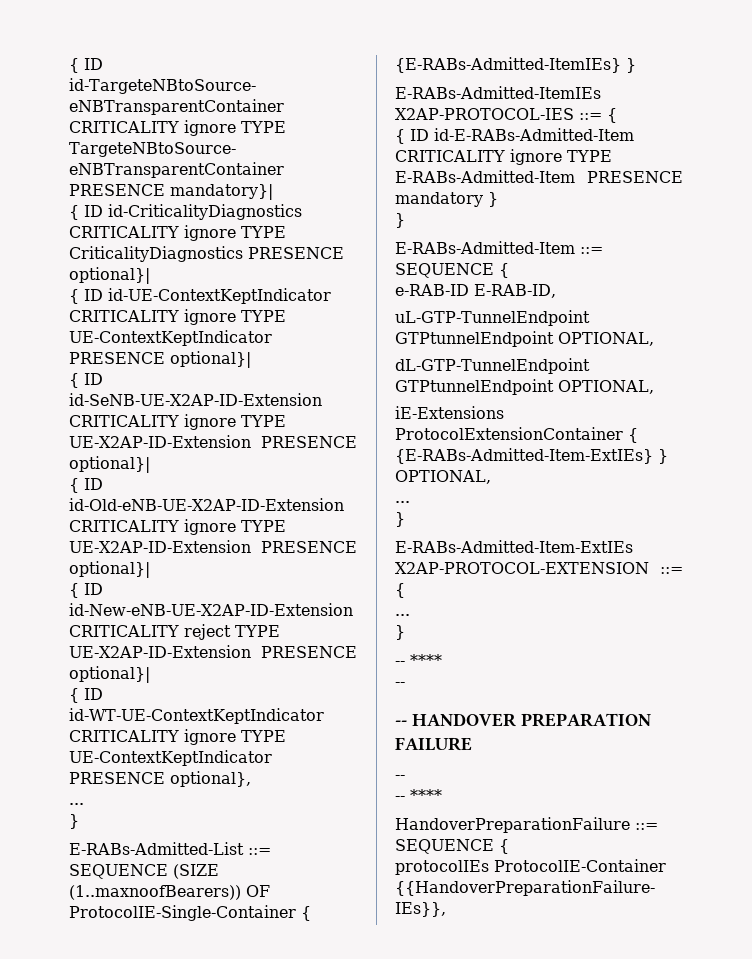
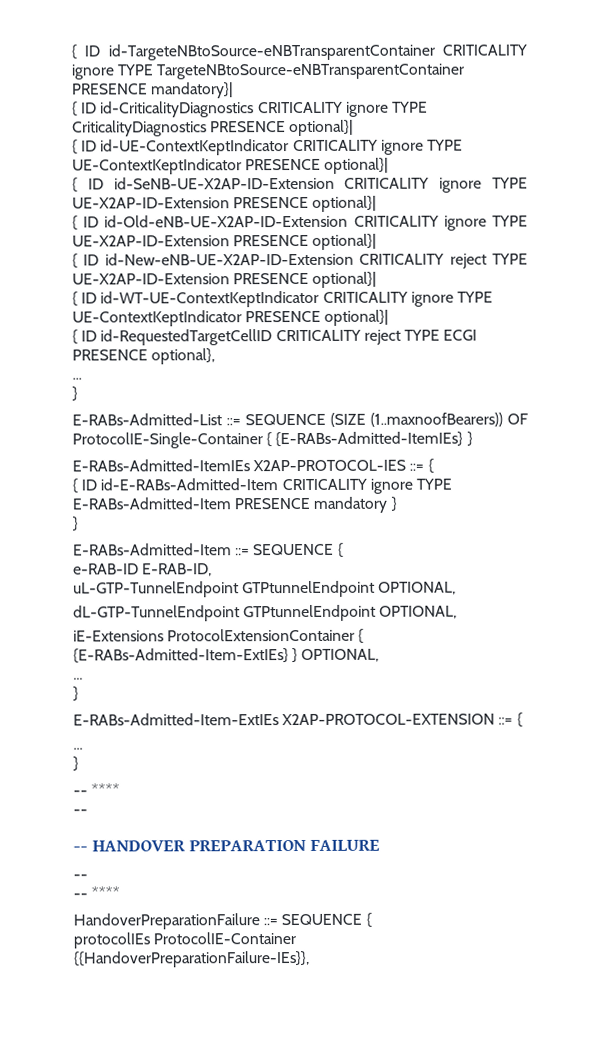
(165, 778) none -> [324,309,390,326] [72,329,478,346] [72,349,148,361] optional}| // { ID id-RequestedTargetCellID CRITICALITY reject TYPE ECGI PRESENCE

